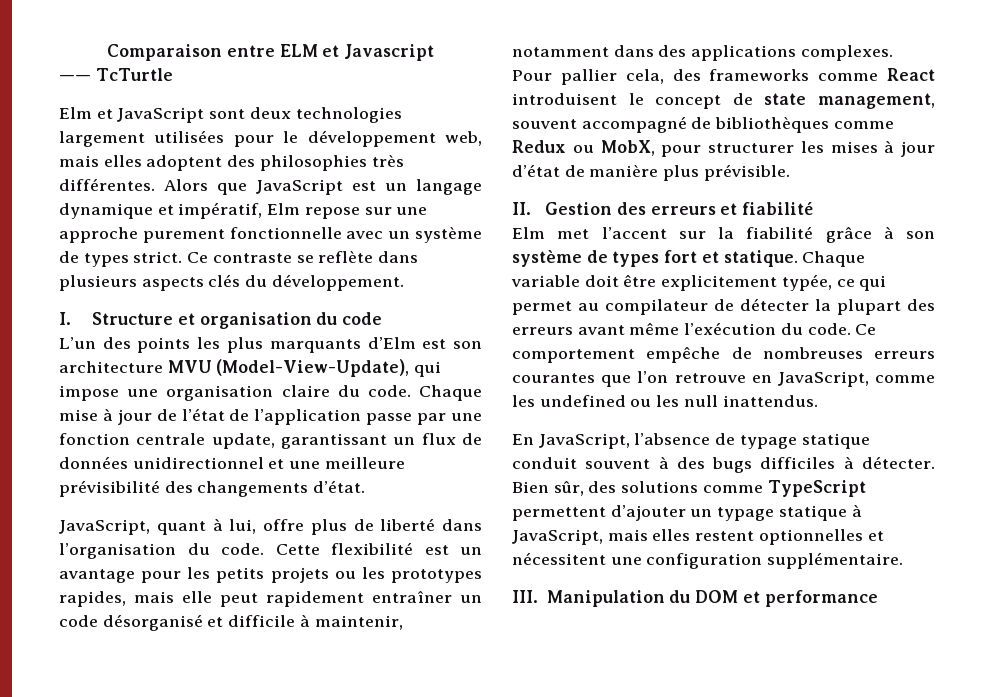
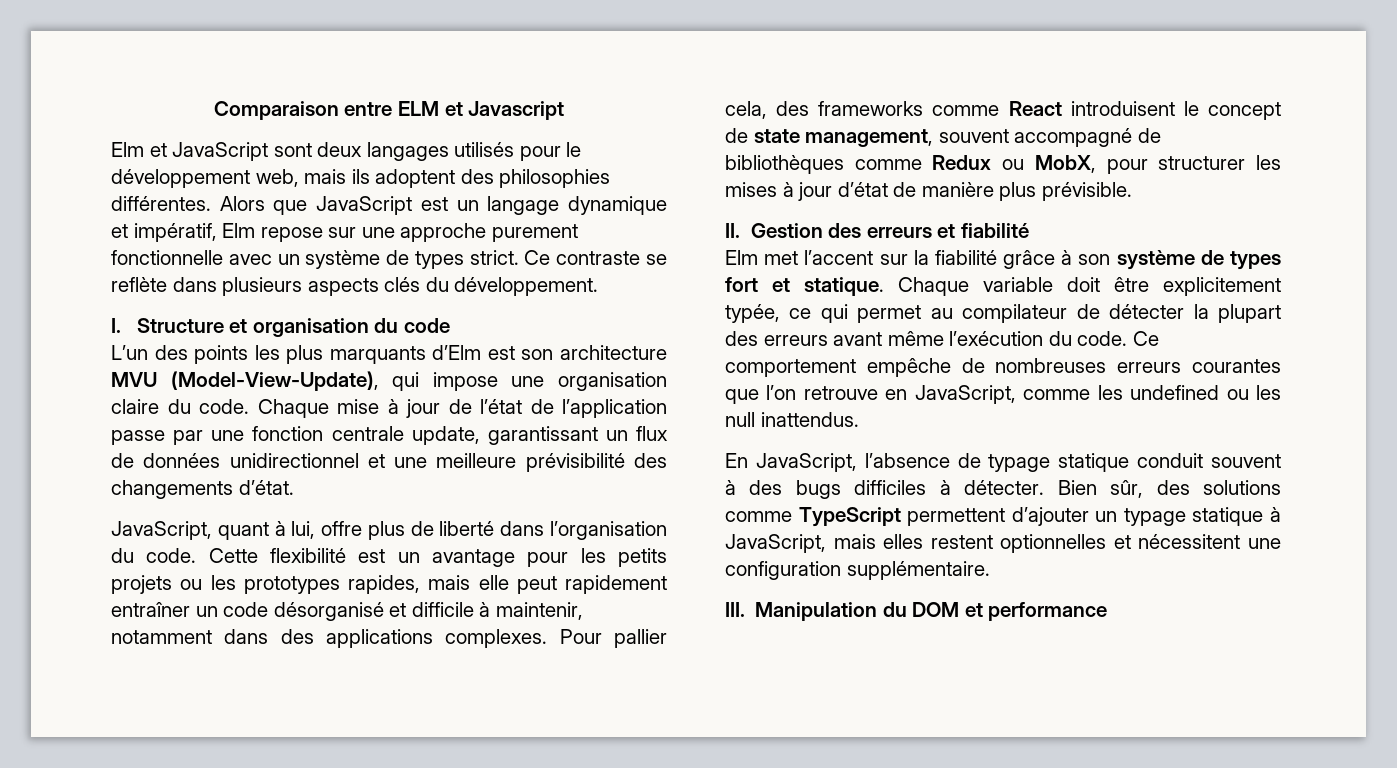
[59,68,173,81] // —— TcTurtle -> (565, 110) none
[295,107,402,123] [59,130,225,147] technologies largement utilisées -> [366,142,515,161] langages utilisés
[103,155,142,167] elles -> [351,169,370,184] ils
[371,155,404,167] très -> (611, 178) none

